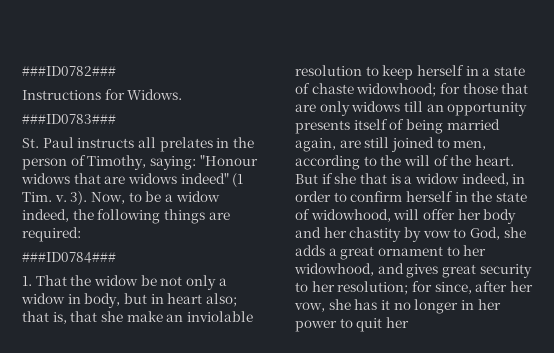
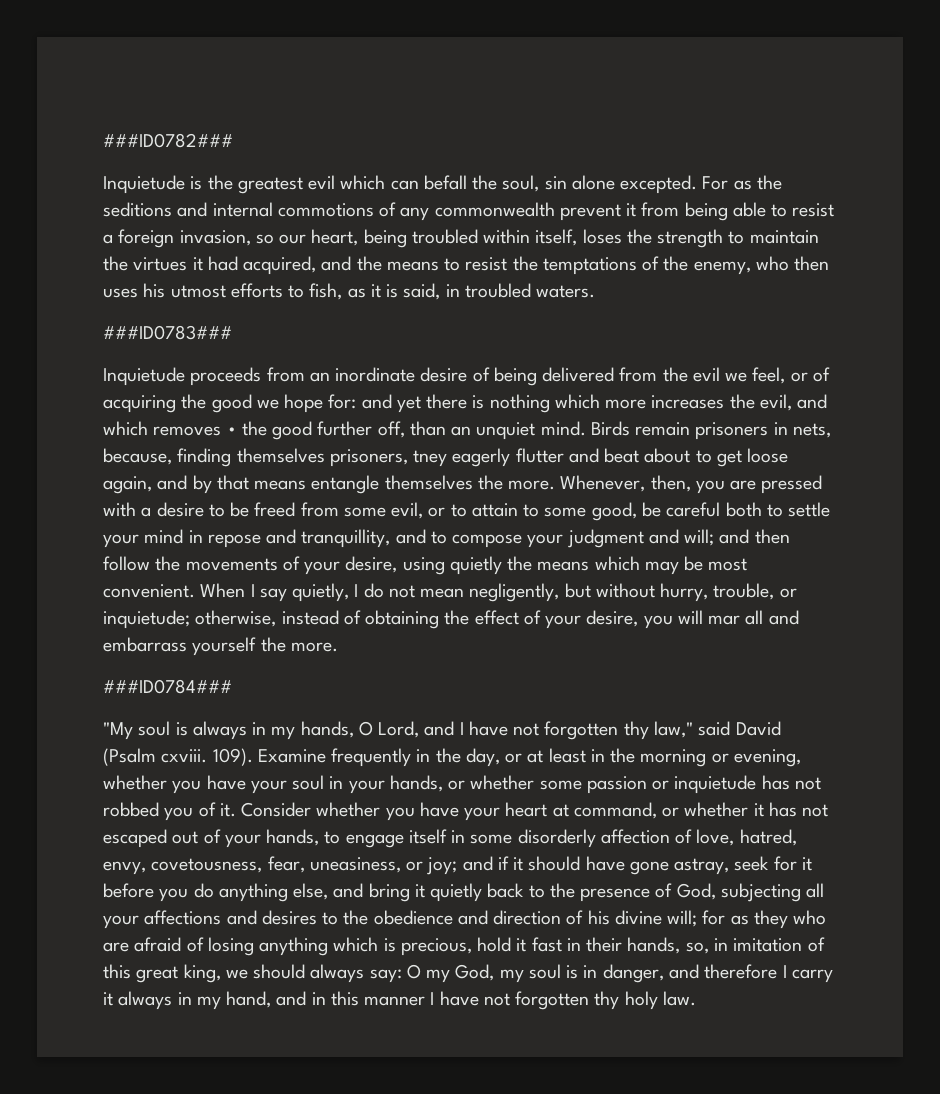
[22,89,183,100] [22,114,116,124] [22,137,254,152] [22,155,258,170] [21,173,244,187] [22,191,220,205] [22,209,230,224] [22,227,81,242] [22,252,116,263] [22,275,227,290] [21,293,237,308] [22,311,253,324] [295,65,525,80] [295,83,529,97] [295,101,528,116] [295,119,500,134] [295,137,487,152] [295,155,514,170] [295,173,526,186] [295,191,527,202] [295,209,517,224] [295,227,526,242] [295,245,487,260] [294,263,532,278] [295,281,533,295] [294,299,501,314] [295,317,409,332] Instructions for Widows. // ###ID0783### // St. Paul instructs all prelates in the person of Timothy, saying: "Honour widows that are widows indeed" (1 Tim. v. 3). Now, to be a widow indeed, the following things are required: // ###ID0784### // 1. That the widow be not only a widow in body, but in heart also; that is, that she make an inviolable resolution to keep herself in a state of chaste widowhood; for those that are only widows till an opportunity presents itself of being married again, are still joined to men, according to the will of the heart. But if she that is a widow indeed, in order to confirm herself in the state of widowhood, will offer her body and her chastity by vow to God, she adds a great ornament to her widowhood, and gives great security to her resolution; for since, after her vow, she has it no longer in her power to quit her -> [103,175,782,194] [103,202,835,221] [103,229,819,248] [103,256,830,275] [103,283,596,300] [103,325,232,340] [103,367,830,386] [103,394,828,413] [103,421,831,440] [103,448,789,467] [103,475,823,494] [103,502,831,521] [103,529,790,548] [103,556,748,575] [103,583,797,602] [103,610,799,629] [103,637,338,656] [103,679,232,694] [103,721,781,740] [103,748,801,767] [103,775,821,794] [103,802,829,821] [103,829,797,848] [103,856,812,875] [103,883,825,902] [103,910,827,929] [103,937,825,956] [103,964,833,983] [103,991,696,1010] Inquietude is the greatest evil which can befall the soul, sin alone excepted. For as the seditions and internal commotions of any commonwealth prevent it from being able to resist a foreign invasion, so our heart, being troubled within itself, loses the strength to maintain the virtues it had acquired, and the means to resist the temptations of the enemy, who then uses his utmost efforts to fish, as it is said, in troubled waters. // ###ID0783### // Inquietude proceeds from an inordinate desire of being delivered from the evil we feel, or of acquiring the good we hope for: and yet there is nothing which more increases the evil, and which removes • the good further off, than an unquiet mind. Birds remain prisoners in nets, because, finding themselves prisoners, tney eagerly flutter and beat about to get loose again, and by that means entangle themselves the more. Whenever, then, you are pressed with a desire to be freed from some evil, or to attain to some good, be careful both to settle your mind in repose and tranquillity, and to compose your judgment and will; and then follow the movements of your desire, using quietly the means which may be most convenient. When I say quietly, I do not mean negligently, but without hurry, trouble, or inquietude; otherwise, instead of obtaining the effect of your desire, you will mar all and embarrass yourself the more. // ###ID0784### // "My soul is always in my hands, O Lord, and I have not forgotten thy law," said David (Psalm cxviii. 109). Examine frequently in the day, or at least in the morning or evening, whether you have your soul in your hands, or whether some passion or inquietude has not robbed you of it. Consider whether you have your heart at command, or whether it has not escaped out of your hands, to engage itself in some disorderly affection of love, hatred, envy, covetousness, fear, uneasiness, or joy; and if it should have gone astray, seek for it before you do anything else, and bring it quietly back to the presence of God, subjecting all your affections and desires to the obedience and direction of his divine will; for as they who are afraid of losing anything which is precious, hold it fast in their hands, so, in imitation of this great king, we should always say: O my God, my soul is in danger, and therefore I carry it always in my hand, and in this manner I have not forgotten thy holy law.

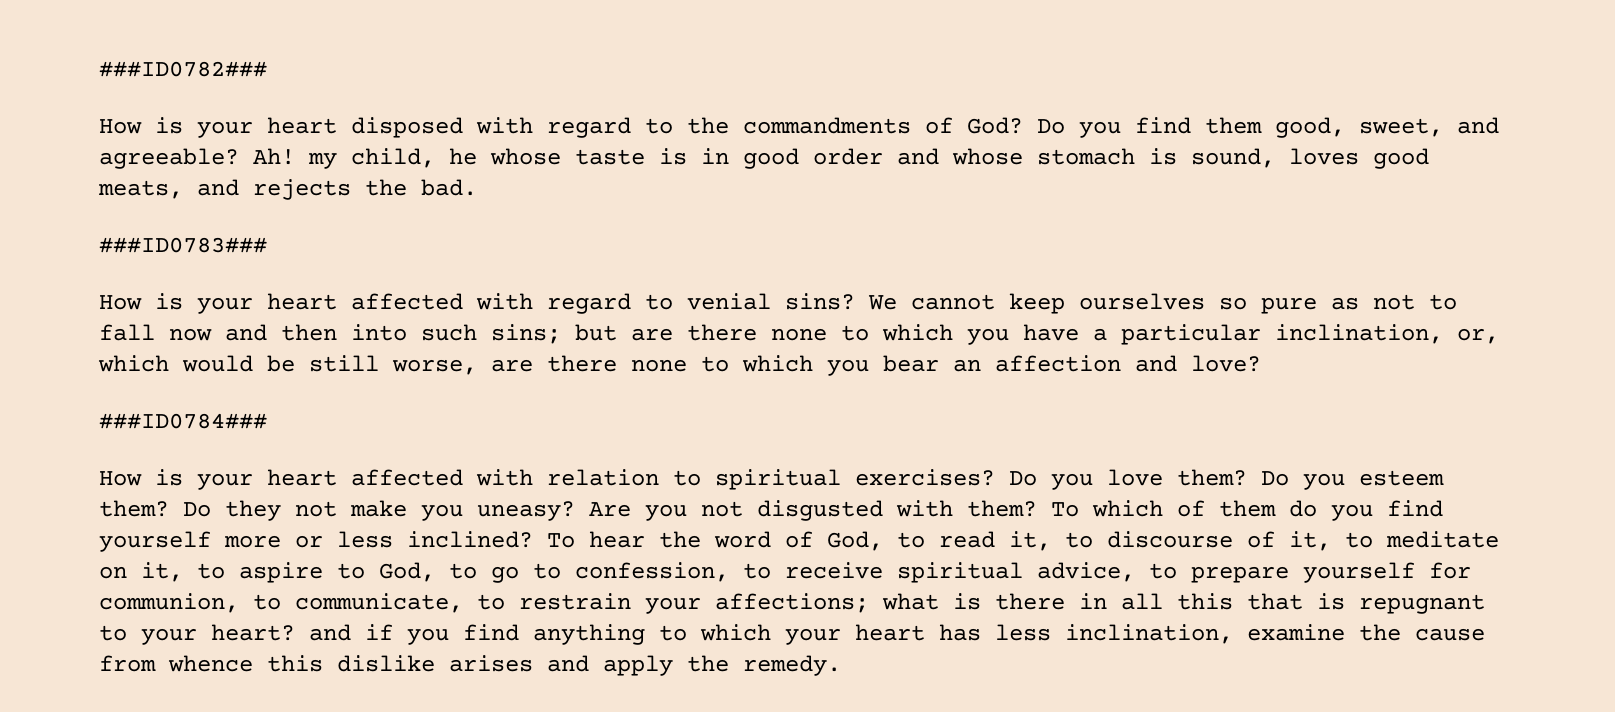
[103,175,782,194] [103,202,835,221] [103,229,819,248] [103,256,830,275] [103,283,596,300] [103,325,232,340] [103,367,830,386] [103,394,828,413] [103,421,831,440] [103,448,789,467] [103,475,823,494] [103,502,831,521] [103,529,790,548] [103,556,748,575] [103,583,797,602] [103,610,799,629] [103,637,338,656] [103,679,232,694] [103,721,781,740] [103,748,801,767] [103,775,821,794] [103,802,829,821] [103,829,797,848] [103,856,812,875] [103,883,825,902] [103,910,827,929] [103,937,825,956] [103,964,833,983] [103,991,696,1010] Inquietude is the greatest evil which can befall the soul, sin alone excepted. For as the seditions and internal commotions of any commonwealth prevent it from being able to resist a foreign invasion, so our heart, being troubled within itself, loses the strength to maintain the virtues it had acquired, and the means to resist the temptations of the enemy, who then uses his utmost efforts to fish, as it is said, in troubled waters. // ###ID0783### // Inquietude proceeds from an inordinate desire of being delivered from the evil we feel, or of acquiring the good we hope for: and yet there is nothing which more increases the evil, and which removes • the good further off, than an unquiet mind. Birds remain prisoners in nets, because, finding themselves prisoners, tney eagerly flutter and beat about to get loose again, and by that means entangle themselves the more. Whenever, then, you are pressed with a desire to be freed from some evil, or to attain to some good, be careful both to settle your mind in repose and tranquillity, and to compose your judgment and will; and then follow the movements of your desire, using quietly the means which may be most convenient. When I say quietly, I do not mean negligently, but without hurry, trouble, or inquietude; otherwise, instead of obtaining the effect of your desire, you will mar all and embarrass yourself the more. // ###ID0784### // "My soul is always in my hands, O Lord, and I have not forgotten thy law," said David (Psalm cxviii. 109). Examine frequently in the day, or at least in the morning or evening, whether you have your soul in your hands, or whether some passion or inquietude has not robbed you of it. Consider whether you have your heart at command, or whether it has not escaped out of your hands, to engage itself in some disorderly affection of love, hatred, envy, covetousness, fear, uneasiness, or joy; and if it should have gone astray, seek for it before you do anything else, and bring it quietly back to the presence of God, subjecting all your affections and desires to the obedience and direction of his divine will; for as they who are afraid of losing anything which is precious, hold it fast in their hands, so, in imitation of this great king, we should always say: O my God, my soul is in danger, and therefore I carry it always in my hand, and in this manner I have not forgotten thy holy law. -> [99,117,1499,138] [99,148,1429,169] [98,179,477,200] [99,237,267,253] [99,293,1457,314] [99,324,1499,345] [98,355,1261,376] [99,413,267,429] [99,469,1444,490] [99,500,1443,521] [99,531,1499,552] [99,562,1471,583] [99,593,1485,614] [99,624,1485,645] [99,655,841,676] How is your heart disposed with regard to the commandments of God? Do you find them good, sweet, and agreeable? Ah! my child, he whose taste is in good order and whose stomach is sound, loves good meats, and rejects the bad. // ###ID0783### // How is your heart affected with regard to venial sins? We cannot keep ourselves so pure as not to fall now and then into such sins; but are there none to which you have a particular inclination, or, which would be still worse, are there none to which you bear an affection and love? // ###ID0784### // How is your heart affected with relation to spiritual exercises? Do you love them? Do you esteem them? Do they not make you uneasy? Are you not disgusted with them? To which of them do you find yourself more or less inclined? To hear the word of God, to read it, to discourse of it, to meditate on it, to aspire to God, to go to confession, to receive spiritual advice, to prepare yourself for communion, to communicate, to restrain your affections; what is there in all this that is repugnant to your heart? and if you find anything to which your heart has less inclination, examine the cause from whence this dislike arises and apply the remedy.

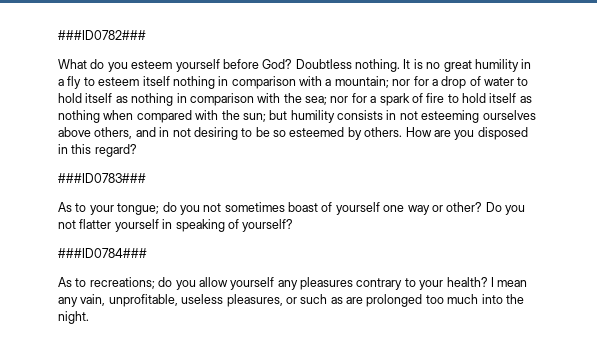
[99,117,1499,138] [99,148,1429,169] [98,179,477,200] [99,237,267,253] [99,293,1457,314] [99,324,1499,345] [98,355,1261,376] [99,413,267,429] [99,469,1444,490] [99,500,1443,521] [99,531,1499,552] [99,562,1471,583] [99,593,1485,614] [99,624,1485,645] [99,655,841,676] How is your heart disposed with regard to the commandments of God? Do you find them good, sweet, and agreeable? Ah! my child, he whose taste is in good order and whose stomach is sound, loves good meats, and rejects the bad. // ###ID0783### // How is your heart affected with regard to venial sins? We cannot keep ourselves so pure as not to fall now and then into such sins; but are there none to which you have a particular inclination, or, which would be still worse, are there none to which you bear an affection and love? // ###ID0784### // How is your heart affected with relation to spiritual exercises? Do you love them? Do you esteem them? Do they not make you uneasy? Are you not disgusted with them? To which of them do you find yourself more or less inclined? To hear the word of God, to read it, to discourse of it, to meditate on it, to aspire to God, to go to confession, to receive spiritual advice, to prepare yourself for communion, to communicate, to restrain your affections; what is there in all this that is repugnant to your heart? and if you find anything to which your heart has less inclination, examine the cause from whence this dislike arises and apply the remedy. -> [58,59,532,72] [58,76,529,89] [58,93,532,106] [58,110,536,123] [58,127,528,140] [58,144,137,157] [58,173,146,183] [58,202,525,215] [58,219,294,232] [58,248,147,258] [58,277,528,290] [58,294,524,307] [58,311,89,324] What do you esteem yourself before God? Doubtless nothing. It is no great humility in a fly to esteem itself nothing in comparison with a mountain; nor for a drop of water to hold itself as nothing in comparison with the sea; nor for a spark of fire to hold itself as nothing when compared with the sun; but humility consists in not esteeming ourselves above others, and in not desiring to be so esteemed by others. How are you disposed in this regard? // ###ID0783### // As to your tongue; do you not sometimes boast of yourself one way or other? Do you not flatter yourself in speaking of yourself? // ###ID0784### // As to recreations; do you allow yourself any pleasures contrary to your health? I mean any vain, unprofitable, useless pleasures, or such as are prolonged too much into the night.

